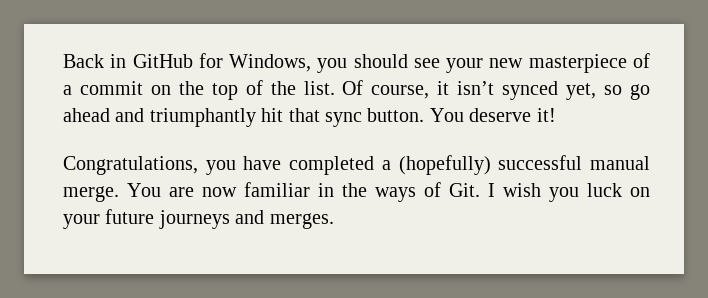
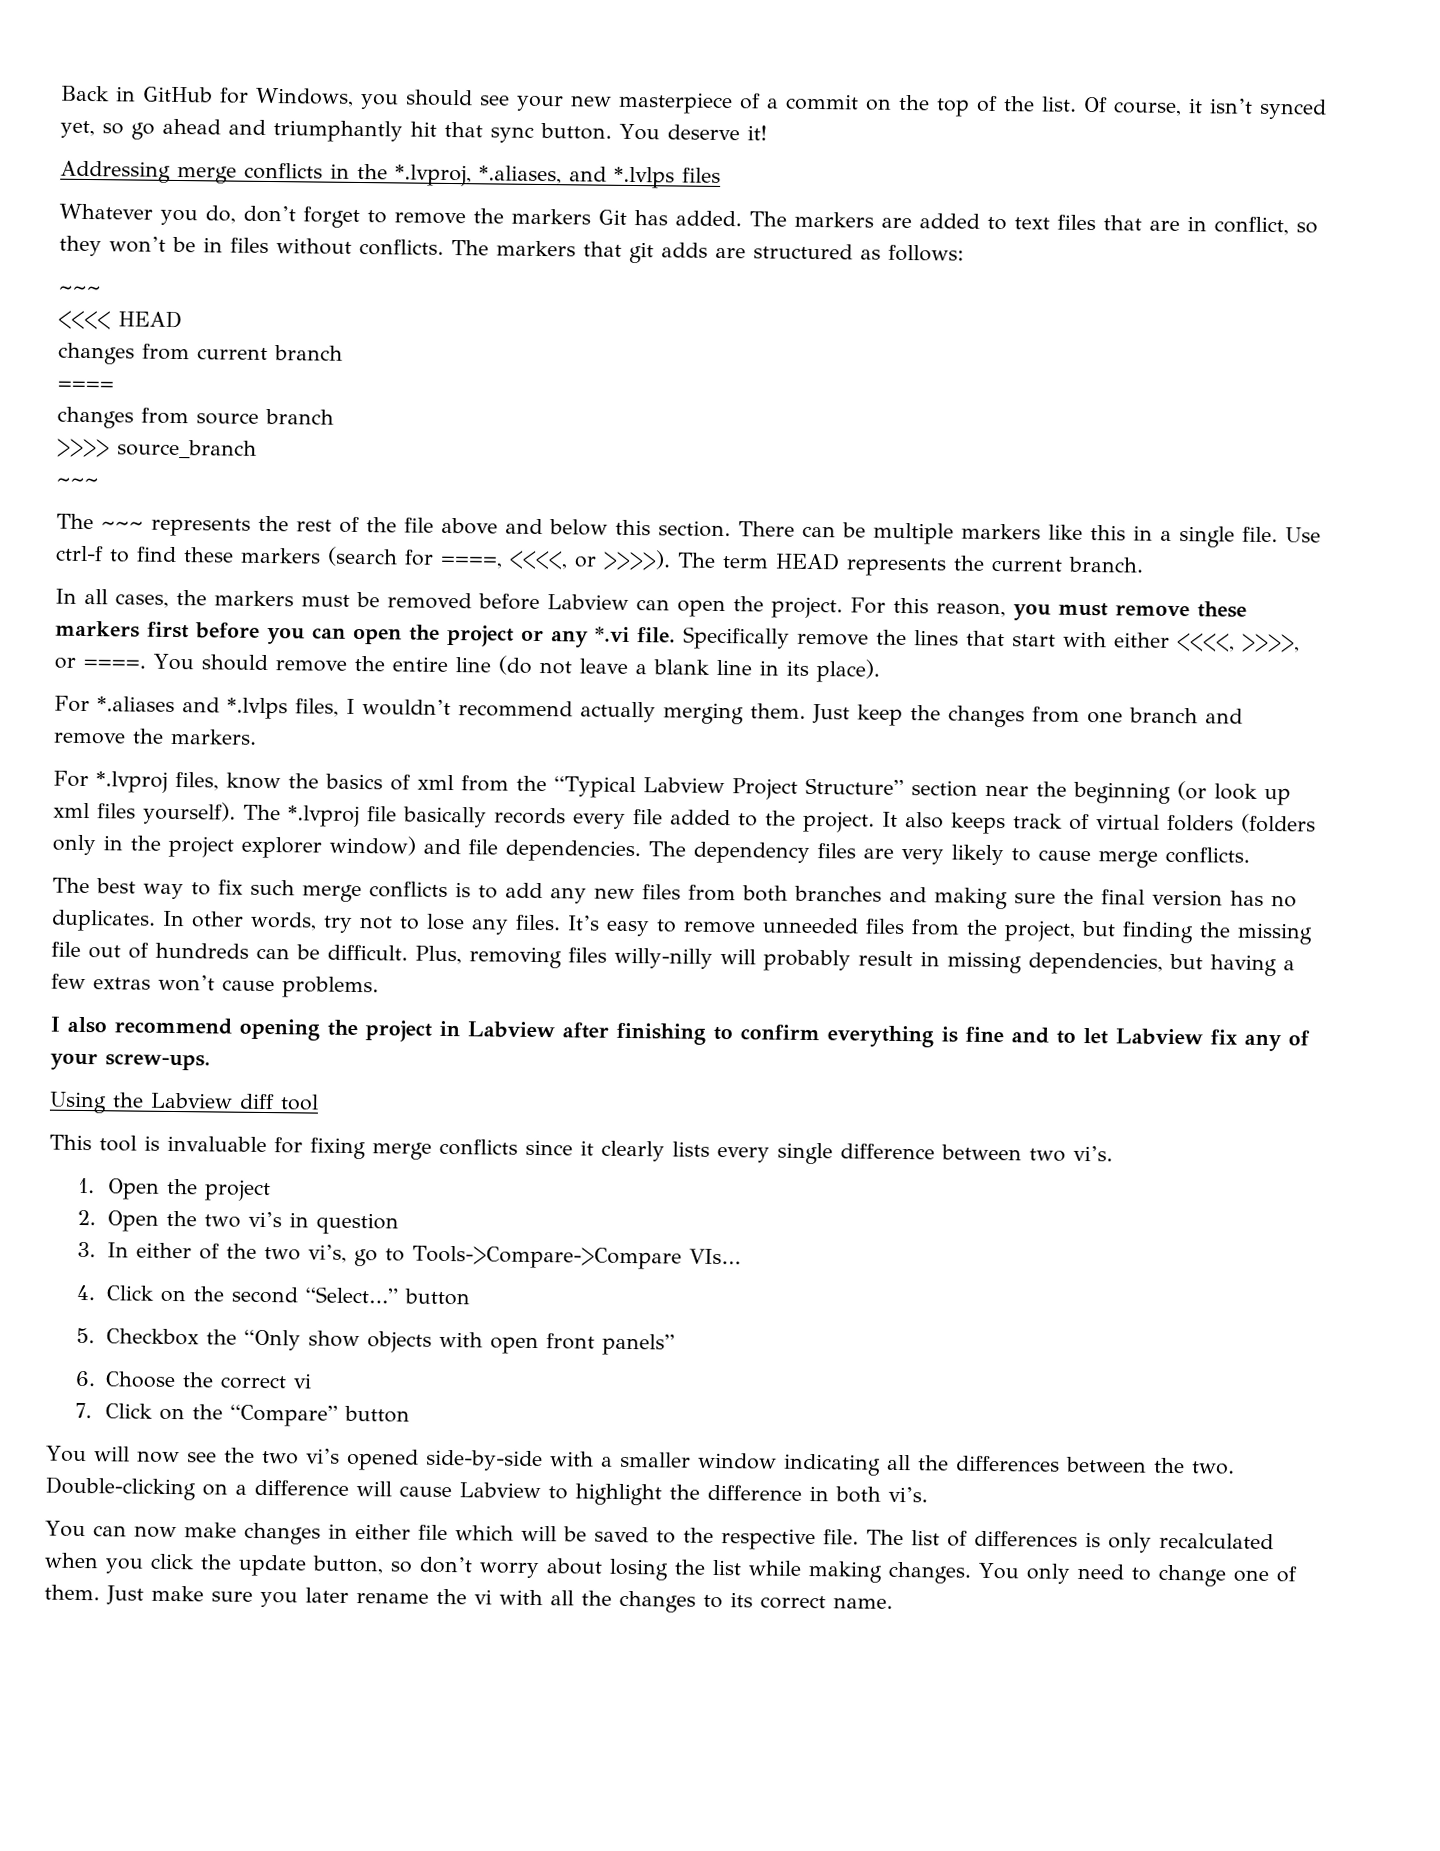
[63,155,650,175] [63,182,650,202] [63,209,334,229] Congratulations, you have completed a (hopefully) successful manual merge. You are now familiar in the ways of Git. I wish you luck on your future journeys and merges. -> [60,160,721,189] [59,203,1318,236] [59,235,964,264] [58,285,101,295] [58,310,182,330] [58,342,343,365] [57,380,114,391] [57,406,334,429] [57,438,257,459] [56,477,99,487] [56,513,1321,548] [55,545,1144,577] [55,588,1247,621] [55,620,1300,653] [54,653,880,683] [54,695,1243,728] [53,728,257,745] [53,770,1291,806] [53,801,1317,835] [52,834,1250,868] [52,877,1297,910] [51,909,1313,945] [51,941,1295,977] [51,973,379,999] [50,1016,1310,1052] [50,1052,211,1071] [49,1091,319,1114] [49,1134,1113,1165] [78,1177,271,1202] [77,1209,399,1235] [77,1241,741,1270] [76,1284,470,1306] [76,1327,675,1356] [75,1370,313,1390] [75,1402,410,1427] [46,1445,1235,1476] [45,1476,928,1506] [45,1520,1274,1553] [44,1552,1297,1587] [44,1584,893,1613] Addressing merge conflicts in the *.lvproj, *.aliases, and *.lvlps files // Whatever you do, don’t forget to remove the markers Git has added. The markers are added to text files that are in conflict, so they won’t be in files without conflicts. The markers that git adds are structured as follows: // ~~~ // <<<< HEAD // changes from current branch // ==== // changes from source branch // >>>> source_branch // ~~~ // The ~~~ represents the rest of the file above and below this section. There can be multiple markers like this in a single file. Use ctrl-f to find these markers (search for ====, <<<<, or >>>>). The term HEAD represents the current branch. // In all cases, the markers must be removed before Labview can open the project. For this reason, you must remove these markers first before you can open the project or any *.vi file. Specifically remove the lines that start with either <<<<, >>>>, or ====. You should remove the entire line (do not leave a blank line in its place). // For *.aliases and *.lvlps files, I wouldn’t recommend actually merging them. Just keep the changes from one branch and remove the markers. // For *.lvproj files, know the basics of xml from the “Typical Labview Project Structure” section near the beginning (or look up xml files yourself). The *.lvproj file basically records every file added to the project. It also keeps track of virtual folders (folders only in the project explorer window) and file dependencies. The dependency files are very likely to cause merge conflicts. // The best way to fix such merge conflicts is to add any new files from both branches and making sure the final version has no duplicates. In other words, try not to lose any files. It’s easy to remove unneeded files from the project, but finding the missing file out of hundreds can be difficult. Plus, removing files willy-nilly will probably result in missing dependencies, but having a few extras won’t cause problems. // I also recommend opening the project in Labview after finishing to confirm everything is fine and to let Labview fix any of your screw-ups. // Using the Labview diff tool // This tool is invaluable for fixing merge conflicts since it clearly lists every single difference between two vi’s. // 1. Open the project // 2. Open the two vi’s in question // 3. In either of the two vi’s, go to Tools->Compare->Compare VIs… // 4. Click on the second “Select…” button // 5. Checkbox the “Only show objects with open front panels” // 6. Choose the correct vi // 7. Click on the “Compare” button // You will now see the two vi’s opened side-by-side with a smaller window indicating all the differences between the two. Double-clicking on a difference will cause Labview to highlight the difference in both vi’s. // You can now make changes in either file which will be saved to the respective file. The list of differences is only recalculated when you click the update button, so don’t worry about losing the list while making changes. You only need to change one of them. Just make sure you later rename the vi with all the changes to its correct name.

